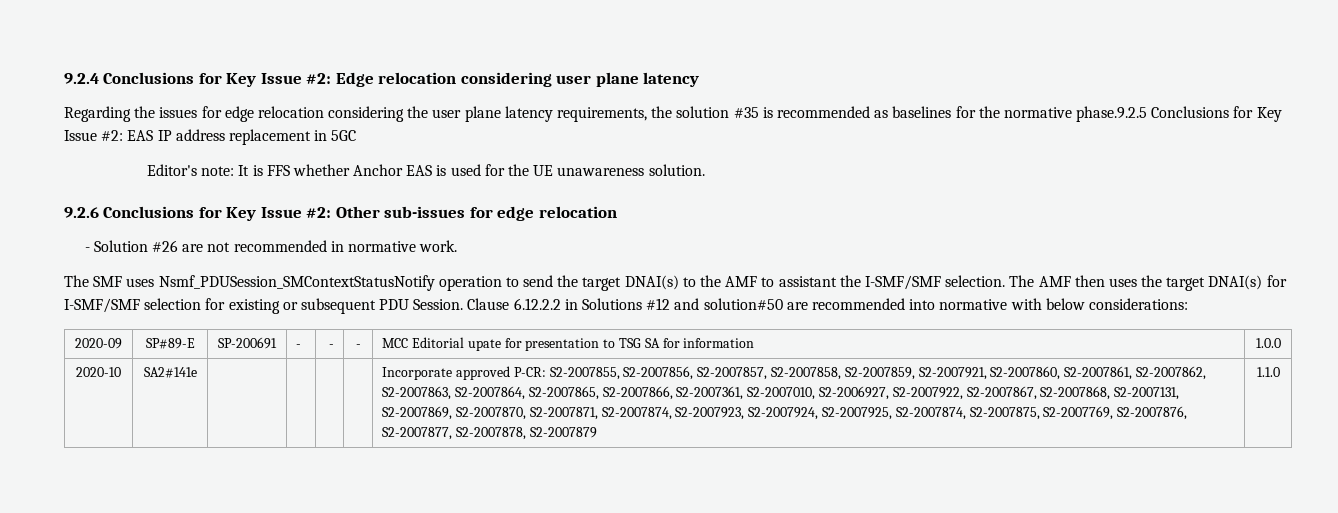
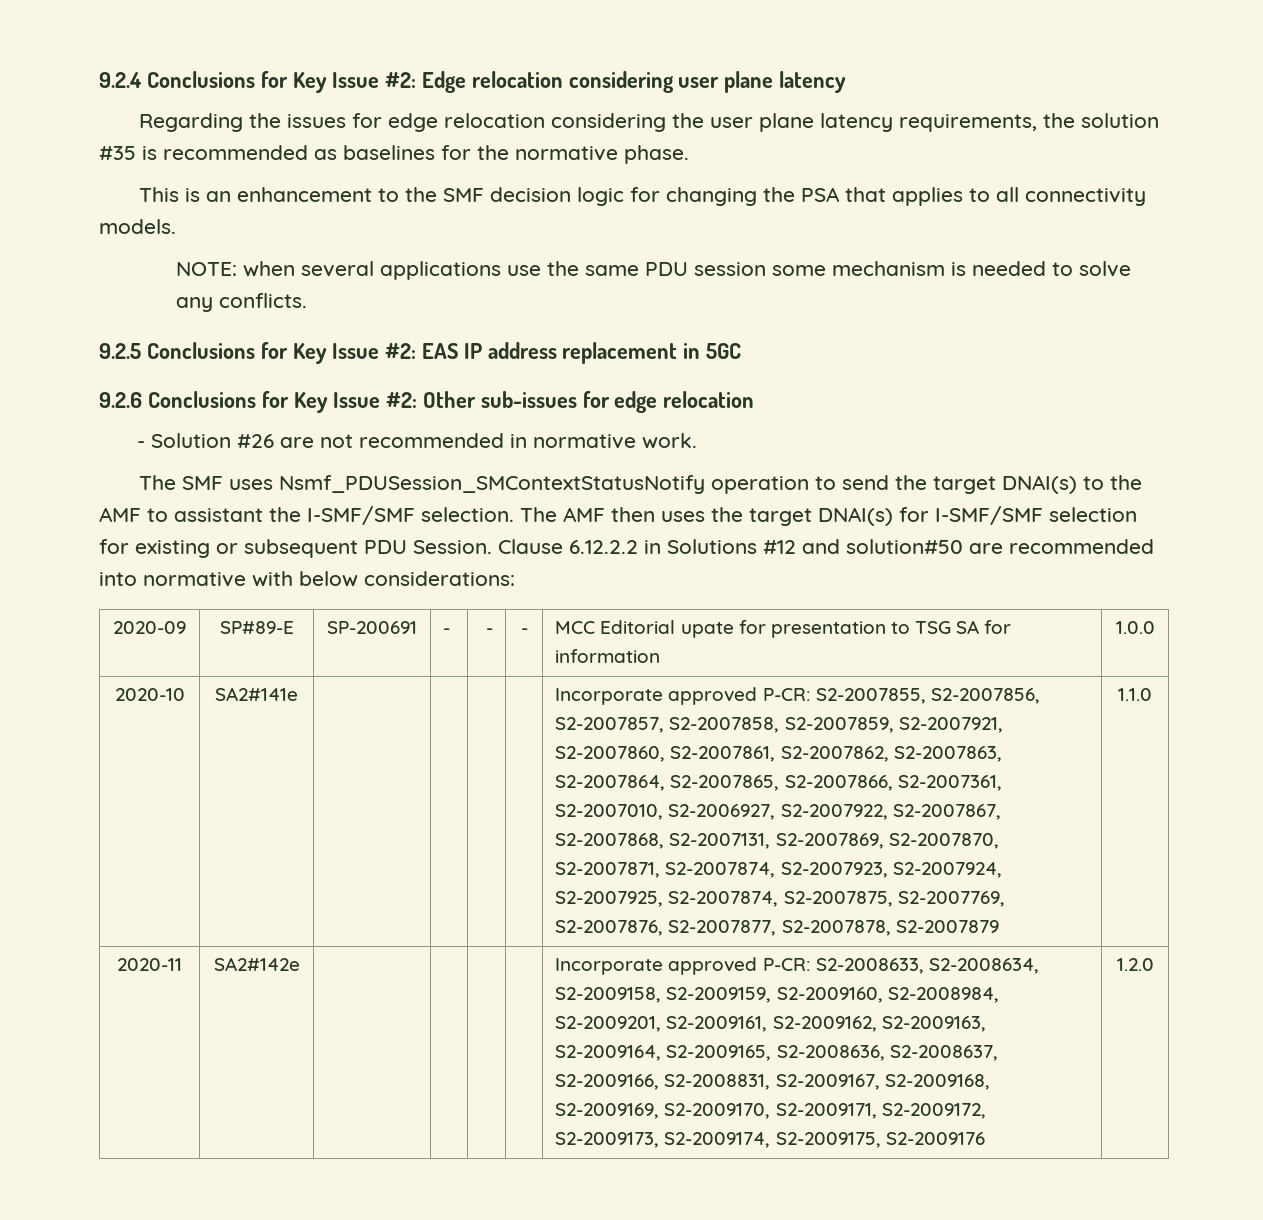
[1076,106,1148,122] phase.9.2.5 -> [624,145,689,164] [138,187,1146,206] [99,219,176,234] [175,261,1131,280] [175,293,307,312] [99,343,141,359] phase. // This is an enhancement to the SMF decision logic for changing the PSA that applies to all connectivity models. // NOTE: when several applications use the same PDU session some mechanism is needed to solve any conflicts. // 9.2.5
[146,164,705,176] // Editor's note: It is FFS whether Anchor EAS is used for the UE unawareness solution. -> (742, 351) none
(1280, 372) none -> [117,958,182,971] [213,957,300,971] [555,957,1039,975] [555,987,999,1003] [555,1016,986,1032] [555,1045,998,1061] [555,1074,990,1090] [555,1103,986,1119] [555,1132,985,1148] [1116,958,1154,971] // 2020-11 | SA2#142e | | | | | Incorporate approved P-CR: S2-2008633, S2-2008634, S2-2009158, S2-2009159, S2-2009160, S2-2008984, S2-2009201, S2-2009161, S2-2009162, S2-2009163, S2-2009164, S2-2009165, S2-2008636, S2-2008637, S2-2009166, S2-2008831, S2-2009167, S2-2009168, S2-2009169, S2-2009170, S2-2009171, S2-2009172, S2-2009173, S2-2009174, S2-2009175, S2-2009176 | 1.2.0

